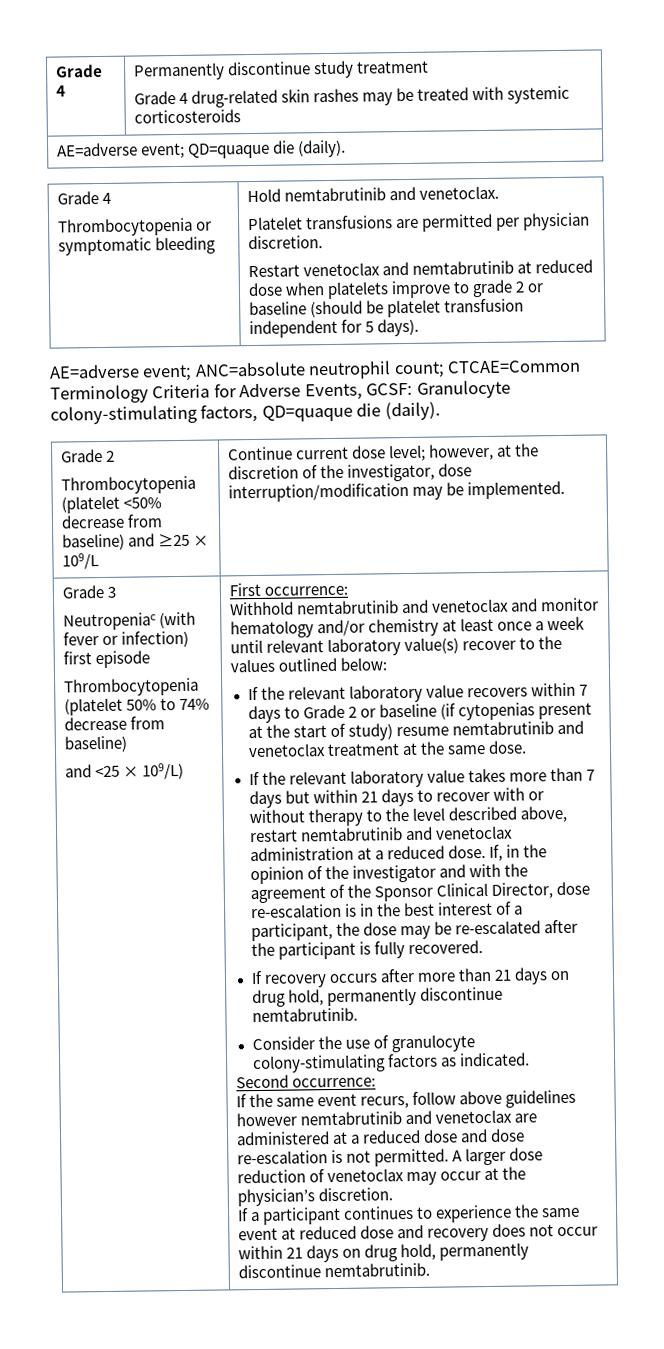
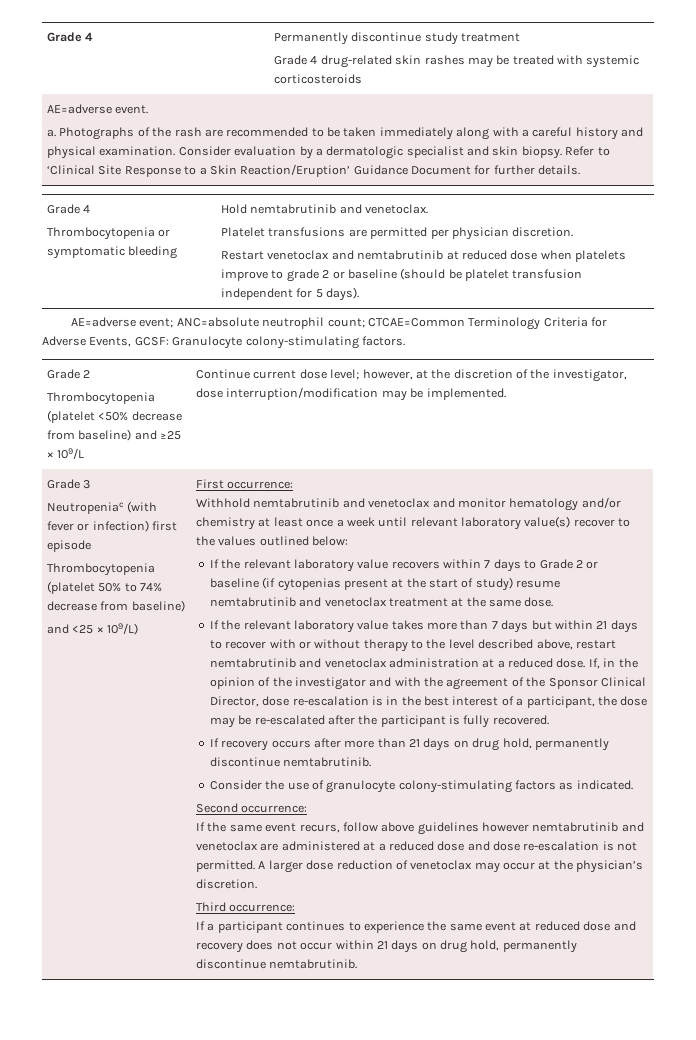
[141,139,347,159] event; QD=quaque die (daily). -> [115,105,149,114] [47,127,644,140] [47,146,610,159] [47,164,581,177] event. // a. Photographs of the rash are recommended to be taken immediately along with a careful history and physical examination. Consider evaluation by a dermatologic specialist and skin biopsy. Refer to ‘Clinical Site Response to a Skin Reaction/Eruption’ Guidance Document for further details.
[200,401,441,423] factors, QD=quaque die (daily). -> [361,336,405,346] factors.
(394, 1194) none -> [196,902,296,912] // Third occurrence:

